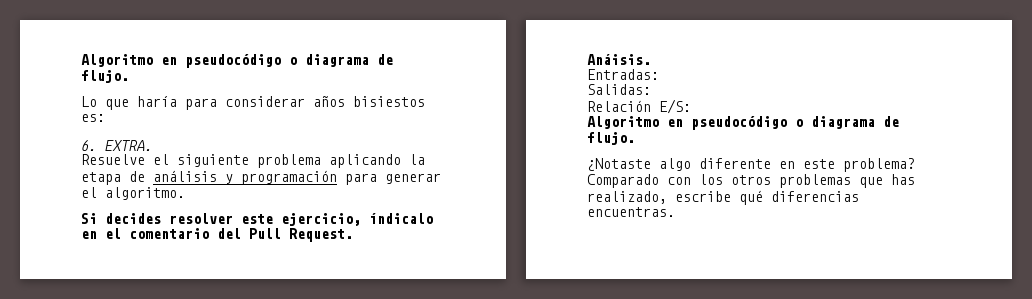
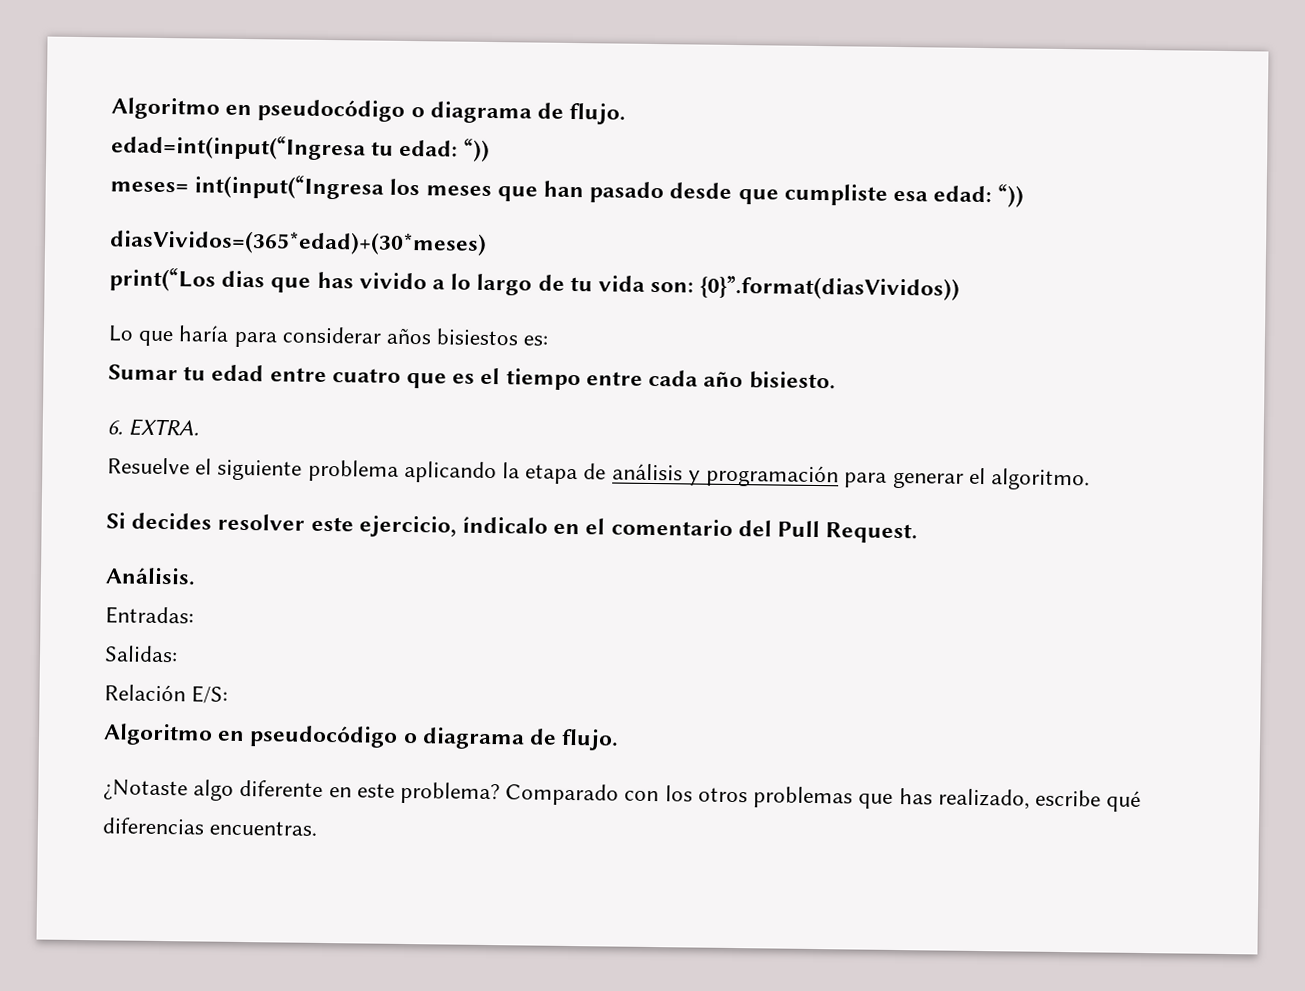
[81,54,393,68] [81,70,129,83] Algoritmo en pseudocódigo o diagrama de flujo. -> [111,97,627,125] [111,134,490,162] [110,174,1024,208] [109,229,487,256] [109,267,960,301] Algoritmo en pseudocódigo o diagrama de flujo. // edad=int(input(“Ingresa tu edad: “)) // meses= int(input(“Ingresa los meses que han pasado desde que cumpliste esa edad: “)) // diasVividos=(365*edad)+(30*meses) // print(“Los dias que has vivido a lo largo de tu vida son: {0}”.format(diasVividos))
(105, 118) none -> [108,364,836,391] // Sumar tu edad entre cuatro que es el tiempo entre cada año bisiesto.
[587,54,651,65] Anáisis. -> [105,567,196,586] Análisis.

